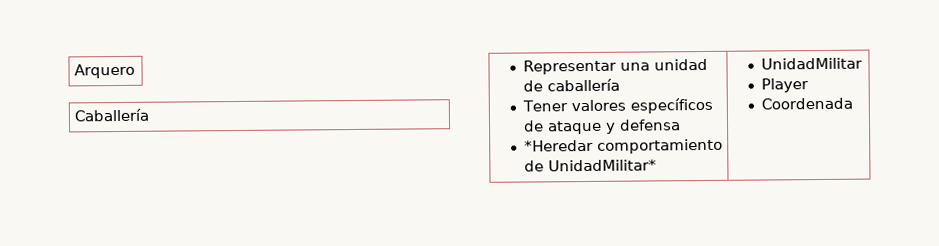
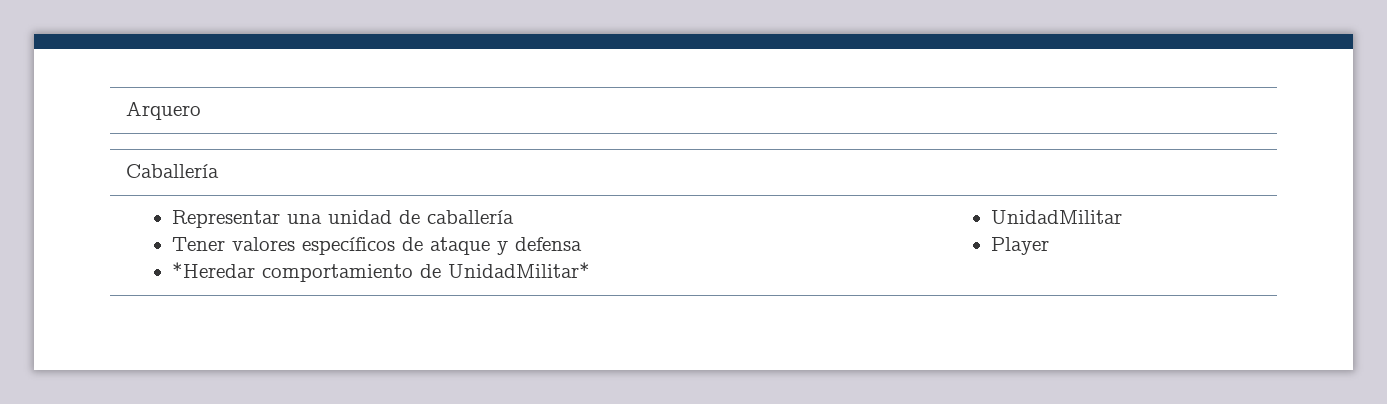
[760,97,853,110] // Coordenada -> (1050, 246) none

